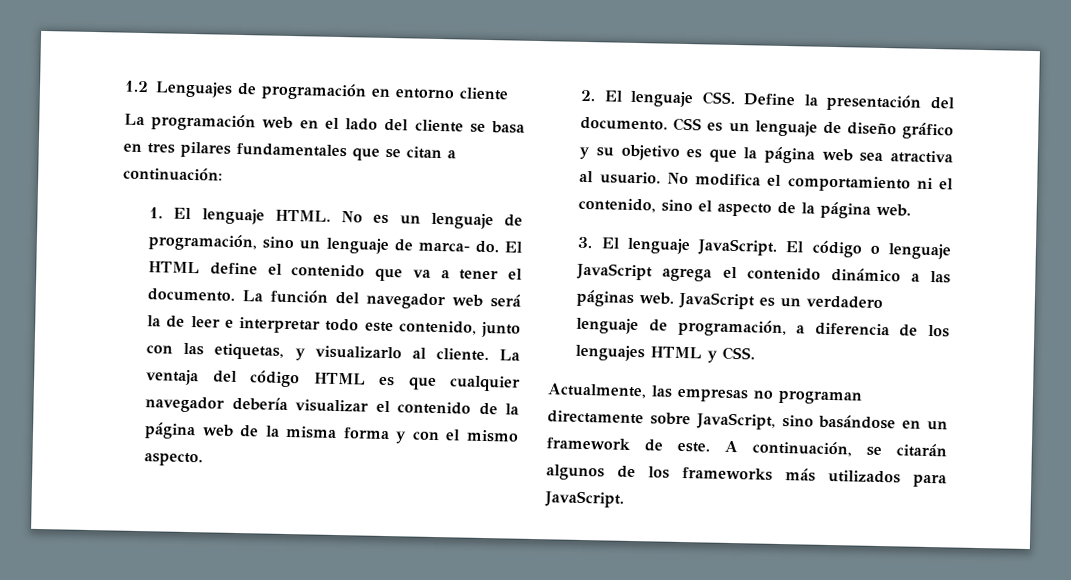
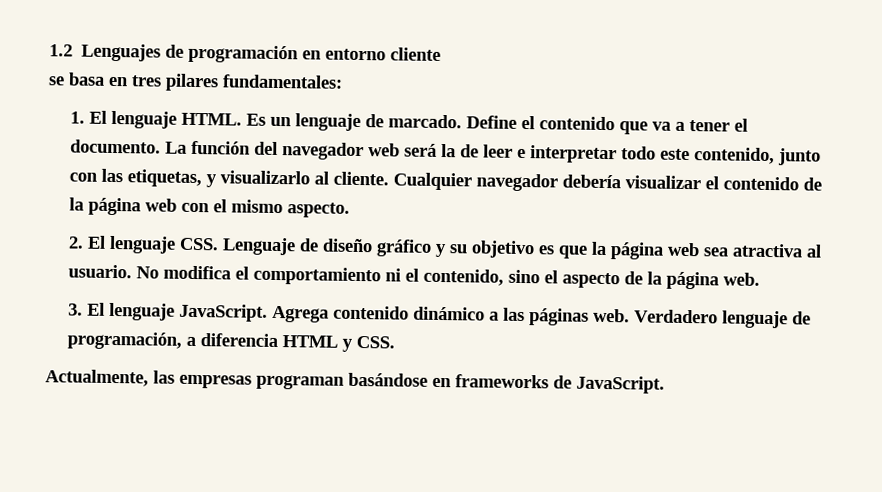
[124,113,464,133] La programación web en el lado del cliente -> (442, 54) none
[236,142,456,161] [123,166,223,182] fundamentales que se citan a continuación: -> [222,74,343,89] fundamentales:
[341,211,523,230] [148,233,522,255] [148,261,258,276] No es un lenguaje de programación, sino un lenguaje de marca- do. El HTML define -> [246,113,518,132] Es un lenguaje de marcado. Define
[499,349,520,361] [146,369,521,392] La ventaja del código HTML es que cualquier -> [393,172,473,191] Cualquier
[239,425,408,444] de la misma forma y -> (178, 205) none
[743,93,954,112] [580,116,818,137] Define la presentación del documento. CSS es un lenguaje -> [222,237,297,256] Lenguaje
[785,240,952,260] [576,262,737,282] El código o lenguaje JavaScript agrega el -> [272,305,330,323] Agrega
[678,291,884,310] JavaScript es un verdadero -> [634,309,719,324] Verdadero
[899,324,950,338] [575,344,646,362] de los lenguajes -> (279, 340) none
[753,389,863,405] [547,410,948,431] [546,437,947,458] [546,464,947,488] no programan directamente sobre JavaScript, sino basándose en un framework de este. A continuación, se citarán algunos de los frameworks más utilizados para -> [256,372,572,390] programan basándose en frameworks de

